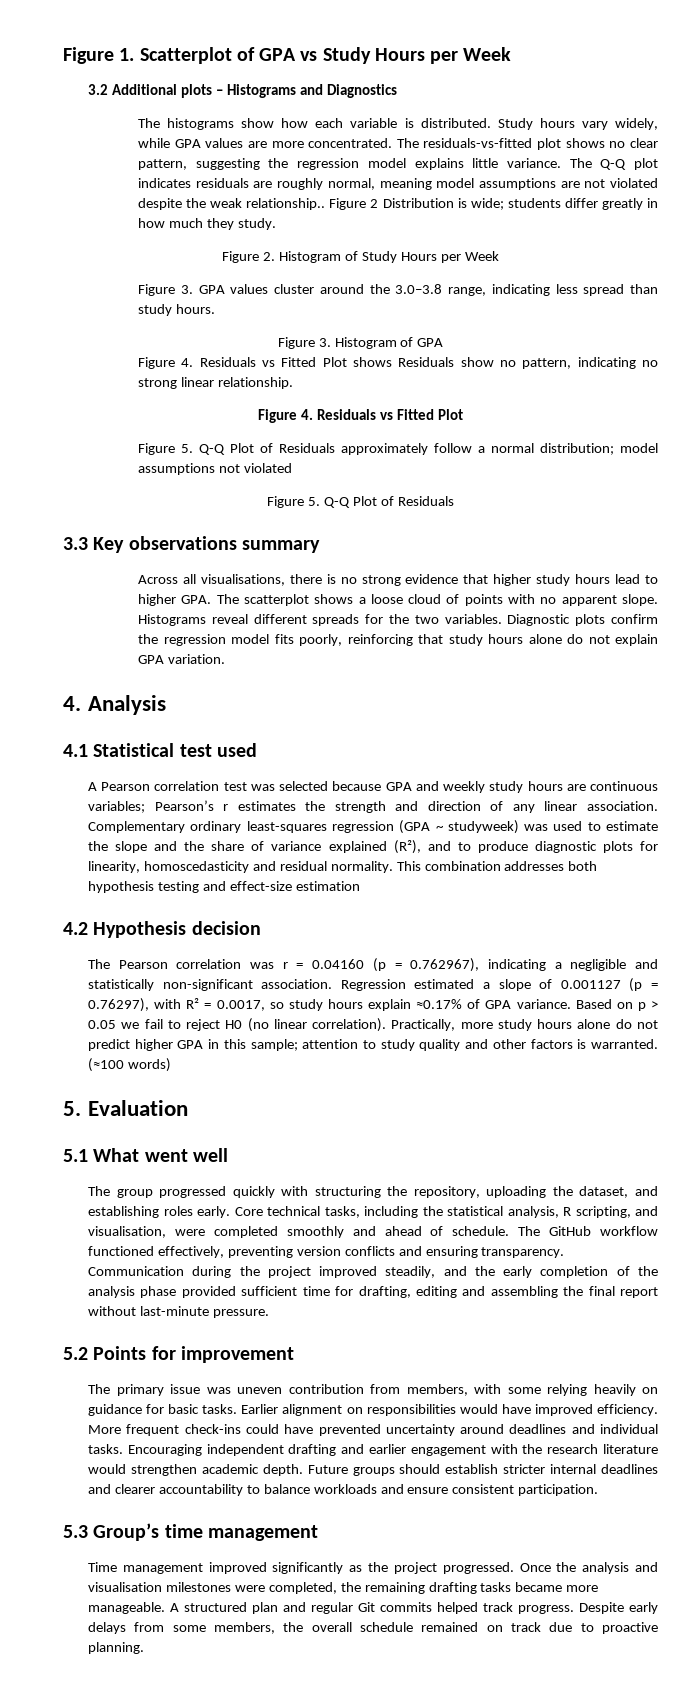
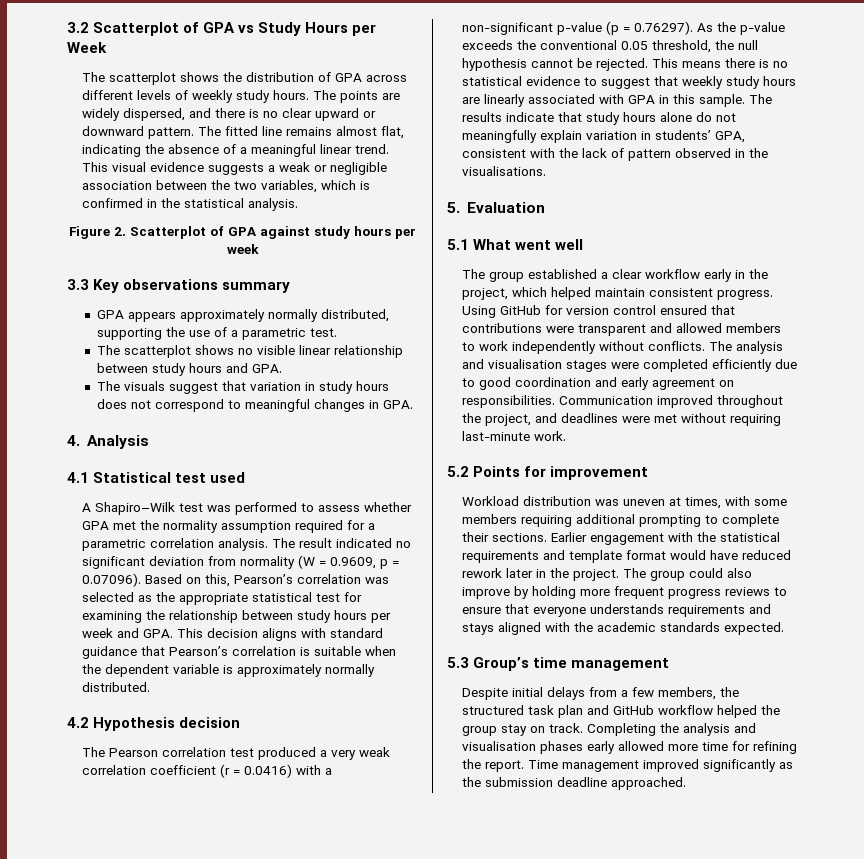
[63,47,135,64] Figure 1. -> [67,22,89,33] 3.2
[88,84,397,98] [138,118,658,130] [138,138,658,150] [138,158,659,170] [138,178,659,190] [138,198,659,210] [138,218,276,230] [222,251,499,263] [138,284,658,296] [138,304,215,316] [277,337,444,349] [138,357,658,369] [138,377,293,389] [258,409,463,423] [138,443,658,455] [138,463,292,475] [267,496,454,508] [63,536,320,553] [138,574,658,586] [138,594,658,606] [138,614,658,626] [138,634,658,646] [138,654,225,664] 3.2 Additional plots – Histograms and Diagnostics // The histograms show how each variable is distributed. Study hours vary widely, while GPA values are more concentrated. The residuals-vs-fitted plot shows no clear pattern, suggesting the regression model explains little variance. The Q-Q plot indicates residuals are roughly normal, meaning model assumptions are not violated despite the weak relationship.. Figure 2 Distribution is wide; students differ greatly in how much they study. // Figure 2. Histogram of Study Hours per Week // Figure 3. GPA values cluster around the 3.0–3.8 range, indicating less spread than study hours. // Figure 3. Histogram of GPA // Figure 4. Residuals vs Fitted Plot shows Residuals show no pattern, indicating no strong linear relationship. // Figure 4. Residuals vs Fitted Plot // Figure 5. Q-Q Plot of Residuals approximately follow a normal distribution; model assumptions not violated // Figure 5. Q-Q Plot of Residuals // 3.3 Key observations summary // Across all visualisations, there is no strong evidence that higher study hours lead to higher GPA. The scatterplot shows a loose cloud of points with no apparent slope. Histograms reveal different spreads for the two variables. Diagnostic plots confirm the regression model fits poorly, reinforcing that study hours alone do not explain GPA variation. -> [81,72,407,85] [81,90,400,103] [81,108,376,121] [81,126,404,139] [81,144,389,157] [81,162,387,175] [81,180,370,193] [81,198,298,211] [68,226,416,239] [226,244,259,254] [67,279,291,293] [96,309,389,322] [96,327,337,340] [96,345,403,358] [96,363,282,376] [96,381,389,394] [96,399,413,412] The scatterplot shows the distribution of GPA across different levels of weekly study hours. The points are widely dispersed, and there is no clear upward or downward pattern. The fitted line remains almost flat, indicating the absence of a meaningful linear trend. This visual evidence suggests a weak or negligible association between the two variables, which is confirmed in the statistical analysis. // Figure 2. Scatterplot of GPA against study hours per week // 3.3 Key observations summary // GPA appears approximately normally distributed, supporting the use of a parametric test. // The scatterplot shows no visible linear relationship between study hours and GPA. // The visuals suggest that variation in study hours does not correspond to meaningful changes in GPA.
[101,781,659,793] [88,800,659,813] [88,820,659,834] [88,840,658,854] [88,861,598,873] [88,881,360,893] Pearson correlation test was selected because GPA and weekly study hours are continuous variables; Pearson’s r estimates the strength and direction of any linear association. Complementary ordinary least-squares regression (GPA ~ studyweek) was used to estimate the slope and the share of variance explained (R²), and to produce diagnostic plots for linearity, homoscedasticity and residual normality. This combination addresses both hypothesis testing and effect-size estimation -> [94,502,412,515] [81,520,375,533] [81,538,411,551] [81,555,399,569] [81,573,389,587] [81,592,362,605] [81,610,391,623] [81,628,383,641] [81,646,396,659] [81,664,375,677] [81,682,150,692] Shapiro–Wilk test was performed to assess whether GPA met the normality assumption required for a parametric correlation analysis. The result indicated no significant deviation from normality (W = 0.9609, p = 0.07096). Based on this, Pearson’s correlation was selected as the appropriate statistical test for examining the relationship between study hours per week and GPA. This decision aligns with standard guidance that Pearson’s correlation is suitable when the dependent variable is approximately normally distributed.
[250,958,659,972] [88,978,659,992] [88,998,658,1012] [88,1018,658,1032] [88,1039,659,1051] [88,1058,171,1072] was r = 0.04160 (p = 0.762967), indicating a negligible and statistically non-significant association. Regression estimated a slope of 0.001127 (p = 0.76297), with R² = 0.0017, so study hours explain ≈0.17% of GPA variance. Based on p > 0.05 we fail to reject H0 (no linear correlation). Practically, more study hours alone do not predict higher GPA in this sample; attention to study quality and other factors is warranted. (≈100 words) -> [229,747,390,760] [81,764,332,778] [461,21,785,35] [461,40,758,53] [461,58,788,71] [461,76,796,89] [461,94,772,107] [461,112,736,125] [461,130,745,143] [461,148,768,161] [461,166,546,176] test produced a very weak correlation coefficient (r = 0.0416) with a non-significant p-value (p = 0.76297). As the p-value exceeds the conventional 0.05 threshold, the null hypothesis cannot be rejected. This means there is no statistical evidence to suggest that weekly study hours are linearly associated with GPA in this sample. The results indicate that study hours alone do not meaningfully explain variation in students’ GPA, consistent with the lack of pattern observed in the visualisations.
[159,1186,658,1198] [88,1206,658,1218] [88,1226,659,1238] [88,1246,565,1258] [88,1266,658,1278] [88,1286,658,1298] [88,1306,269,1318] [63,1346,294,1363] [88,1384,658,1396] [88,1404,658,1416] [88,1424,659,1436] [88,1444,659,1456] [88,1464,659,1476] [88,1484,599,1496] [63,1523,318,1541] progressed quickly with structuring the repository, uploading the dataset, and establishing roles early. Core technical tasks, including the statistical analysis, R scripting, and visualisation, were completed smoothly and ahead of schedule. The GitHub workflow functioned effectively, preventing version conflicts and ensuring transparency. Communication during the project improved steadily, and the early completion of the analysis phase provided sufficient time for drafting, editing and assembling the final report without last-minute pressure. // 5.2 Points for improvement // The primary issue was uneven contribution from members, with some relying heavily on guidance for basic tasks. Earlier alignment on responsibilities would have improved efficiency. More frequent check-ins could have prevented uncertainty around deadlines and individual tasks. Encouraging independent drafting and earlier engagement with the research literature would strengthen academic depth. Future groups should establish stricter internal deadlines and clearer accountability to balance workloads and ensure consistent participation. // 5.3 Group’s time management // -> [527,269,768,282] [461,287,773,300] [461,305,735,318] [461,323,781,336] [461,341,783,354] [461,359,797,372] [461,377,734,390] [461,395,783,408] [461,413,781,426] [461,431,566,441] [447,466,649,480] [461,496,787,509] [461,514,779,527] [461,532,780,545] [461,550,791,563] [461,568,752,581] [461,586,787,599] [461,604,771,617] [461,622,784,635] [447,657,670,671] [461,687,739,700] [461,705,780,718] [461,723,756,736] [461,741,797,754] [461,759,524,772] established a clear workflow early in the project, which helped maintain consistent progress. Using GitHub for version control ensured that contributions were transparent and allowed members to work independently without conflicts. The analysis and visualisation stages were completed efficiently due to good coordination and early agreement on responsibilities. Communication improved throughout the project, and deadlines were met without requiring last-minute work. // 5.2 Points for improvement // Workload distribution was uneven at times, with some members requiring additional prompting to complete their sections. Earlier engagement with the statistical requirements and template format would have reduced rework later in the project. The group could also improve by holding more frequent progress reviews to ensure that everyone understands requirements and stays aligned with the academic standards expected. // 5.3 Group’s time management // Despite initial delays from a few members, the structured task plan and GitHub workflow helped the group stay on track. Completing the analysis and visualisation phases early allowed more time for refining the report.
[393,1562,658,1574] [88,1582,599,1594] [88,1602,658,1614] [88,1622,658,1634] [88,1642,145,1654] project progressed. Once the analysis and visualisation milestones were completed, the remaining drafting tasks became more manageable. A structured plan and regular Git commits helped track progress. Despite early delays from some members, the overall schedule remained on track due to proactive planning. -> [484,777,686,790] submission deadline approached.

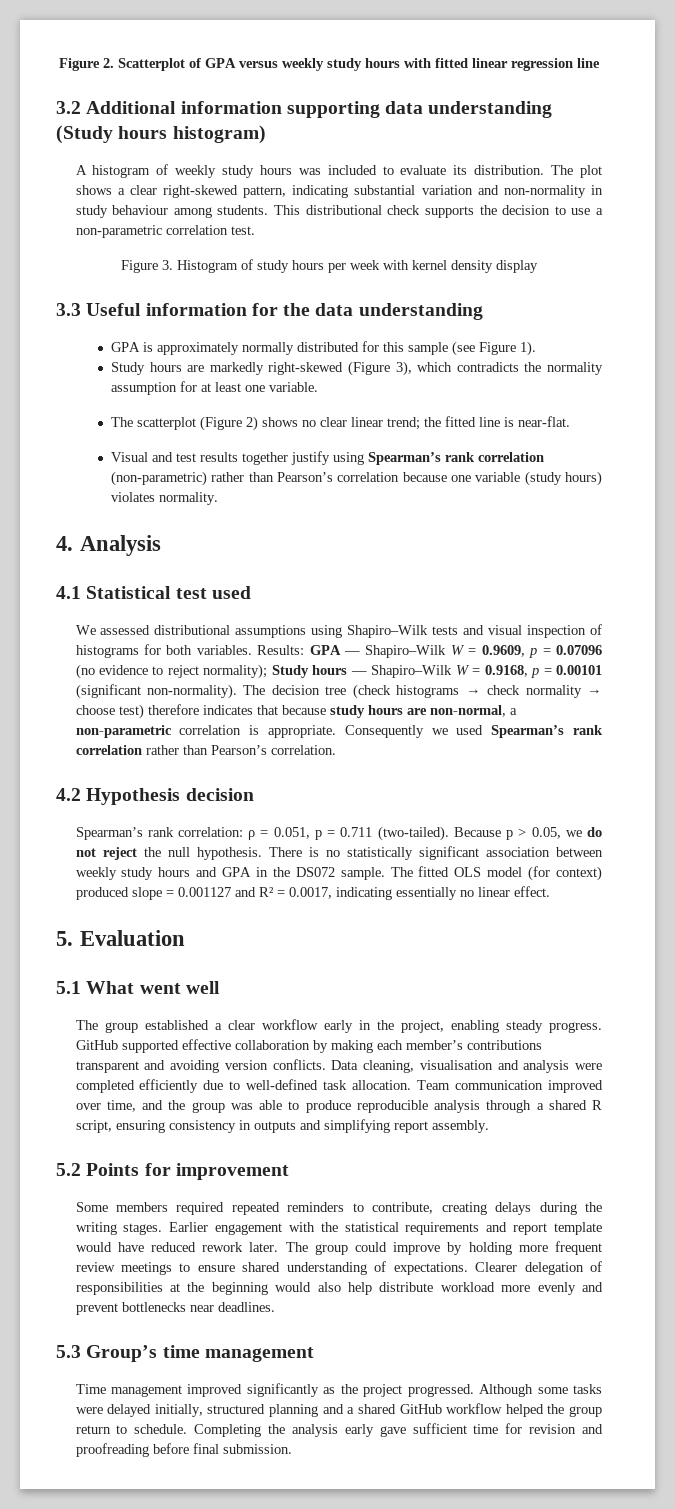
[67,22,377,36] [67,42,107,53] [81,72,407,85] [81,90,400,103] [81,108,376,121] [81,126,404,139] [81,144,389,157] [81,162,387,175] [81,180,370,193] [81,198,298,211] 3.2 Scatterplot of GPA vs Study Hours per Week // The scatterplot shows the distribution of GPA across different levels of weekly study hours. The points are widely dispersed, and there is no clear upward or downward pattern. The fitted line remains almost flat, indicating the absence of a meaningful linear trend. This visual evidence suggests a weak or negligible association between the two variables, which is confirmed in the statistical analysis. // -> (59, 64) none
[259,226,416,239] [226,244,259,254] [67,279,291,293] [96,309,389,322] [96,327,337,340] [96,345,403,358] [96,363,282,376] [96,381,389,394] [96,399,413,412] against study hours per week // 3.3 Key observations summary // GPA appears approximately normally distributed, supporting the use of a parametric test. // The scatterplot shows no visible linear relationship between study hours and GPA. // The visuals suggest that variation in study hours does not correspond to meaningful changes in GPA. -> [239,58,600,71] [56,101,553,118] [56,125,266,144] [75,164,602,178] [75,185,603,198] [75,205,604,218] [75,225,255,238] [121,259,538,273] [56,303,483,320] [110,341,536,356] [110,361,603,376] [110,381,318,395] [110,416,570,431] [110,451,544,465] [110,471,602,486] [110,492,218,505] versus weekly study hours with fitted linear regression line // 3.2 Additional information supporting data understanding (Study hours histogram) // A histogram of weekly study hours was included to evaluate its distribution. The plot shows a clear right-skewed pattern, indicating substantial variation and non-normality in study behaviour among students. This distributional check supports the decision to use a non-parametric correlation test. // Figure 3. Histogram of study hours per week with kernel density display // 3.3 Useful information for the data understanding // GPA is approximately normally distributed for this sample (see Figure 1). // Study hours are markedly right-skewed (Figure 3), which contradicts the normality assumption for at least one variable. // The scatterplot (Figure 2) shows no clear linear trend; the fitted line is near-flat. // Visual and test results together justify using Spearman’s rank correlation (non-parametric) rather than Pearson’s correlation because one variable (study hours) violates normality.
[81,502,412,515] [81,520,375,533] [81,538,411,551] [81,555,399,569] [81,573,389,587] [81,592,362,605] [81,610,391,623] [81,628,383,641] [81,646,396,659] [81,664,375,677] [81,682,150,692] [67,717,241,731] [81,747,390,760] [81,764,332,778] [461,21,785,35] [461,40,758,53] [461,58,788,71] [461,76,796,89] [461,94,772,107] [461,112,736,125] [461,130,745,143] [461,148,768,161] [461,166,546,176] A Shapiro–Wilk test was performed to assess whether GPA met the normality assumption required for a parametric correlation analysis. The result indicated no significant deviation from normality (W = 0.9609, p = 0.07096). Based on this, Pearson’s correlation was selected as the appropriate statistical test for examining the relationship between study hours per week and GPA. This decision aligns with standard guidance that Pearson’s correlation is suitable when the dependent variable is approximately normally distributed. // 4.2 Hypothesis decision // The Pearson correlation test produced a very weak correlation coefficient (r = 0.0416) with a non-significant p-value (p = 0.76297). As the p-value exceeds the conventional 0.05 threshold, the null hypothesis cannot be rejected. This means there is no statistical evidence to suggest that weekly study hours are linearly associated with GPA in this sample. The results indicate that study hours alone do not meaningfully explain variation in students’ GPA, consistent with the lack of pattern observed in the visualisations. -> [75,624,603,638] [75,644,602,658] [75,664,602,679] [75,684,603,699] [75,704,517,719] [75,725,603,738] [75,745,336,755] [56,788,254,805] [75,826,603,841] [75,846,604,860] [75,866,603,881] [75,886,550,900] We assessed distributional assumptions using Shapiro–Wilk tests and visual inspection of histograms for both variables. Results: GPA — Shapiro–Wilk W = 0.9609, p = 0.07096 (no evidence to reject normality); Study hours — Shapiro–Wilk W = 0.9168, p = 0.00101 (significant non-normality). The decision tree (check histograms → check normality → choose test) therefore indicates that because study hours are non-normal, a non-parametric correlation is appropriate. Consequently we used Spearman’s rank correlation rather than Pearson’s correlation. // 4.2 Hypothesis decision // Spearman’s rank correlation: ρ = 0.051, p = 0.711 (two-tailed). Because p > 0.05, we do not reject the null hypothesis. There is no statistically significant association between weekly study hours and GPA in the DS072 sample. The fitted OLS model (for context) produced slope = 0.001127 and R² = 0.0017, indicating essentially no linear effect.
[511,287,773,300] [461,305,735,318] [461,323,781,336] [461,341,783,354] [461,359,607,372] which helped maintain consistent progress. Using GitHub for version control ensured that contributions were transparent and allowed members to work independently without conflicts. The analysis and visualisation stages -> [450,1020,602,1033] [75,1039,542,1053] [75,1059,570,1073] enabling steady progress. GitHub supported effective collaboration by making each member’s contributions transparent and avoiding version conflicts. Data cleaning, visualisation and analysis
[478,377,734,390] [461,395,783,408] [461,413,781,426] [461,431,566,441] [447,466,649,480] [461,496,787,509] [461,514,779,527] [461,532,547,542] good coordination and early agreement on responsibilities. Communication improved throughout the project, and deadlines were met without requiring last-minute work. // 5.2 Points for improvement // Workload distribution was uneven at times, with some members requiring additional prompting to complete their sections. -> [246,1079,603,1093] [75,1100,602,1113] [75,1119,489,1133] [56,1163,289,1180] [75,1202,603,1215] [75,1222,163,1235] well-defined task allocation. Team communication improved over time, and the group was able to produce reproducible analysis through a shared R script, ensuring consistency in outputs and simplifying report assembly. // 5.2 Points for improvement // Some members required repeated reminders to contribute, creating delays during the writing stages.
[568,550,666,563] template format -> [513,1222,602,1235] report template
[505,568,619,581] later in the project. -> [249,1242,279,1252] later.
[726,568,752,578] also -> (387, 1247) none
[667,587,787,599] [461,604,771,617] [461,622,784,635] [447,657,670,671] [461,687,739,700] [461,705,780,718] [461,723,756,736] [461,741,797,754] [461,759,524,772] progress reviews to ensure that everyone understands requirements and stays aligned with the academic standards expected. // 5.3 Group’s time management // Despite initial delays from a few members, the structured task plan and GitHub workflow helped the group stay on track. Completing the analysis and visualisation phases early allowed more time for refining the report. -> [75,1261,603,1275] [75,1282,603,1295] [75,1302,275,1315] [56,1345,314,1362] review meetings to ensure shared understanding of expectations. Clearer delegation of responsibilities at the beginning would also help distribute workload more evenly and prevent bottlenecks near deadlines. // 5.3 Group’s time management //
[484,777,686,790] submission deadline approached. -> [363,1384,603,1397] [75,1403,603,1417] [75,1423,604,1437] [75,1443,292,1457] project progressed. Although some tasks were delayed initially, structured planning and a shared GitHub workflow helped the group return to schedule. Completing the analysis early gave sufficient time for revision and proofreading before final submission.

